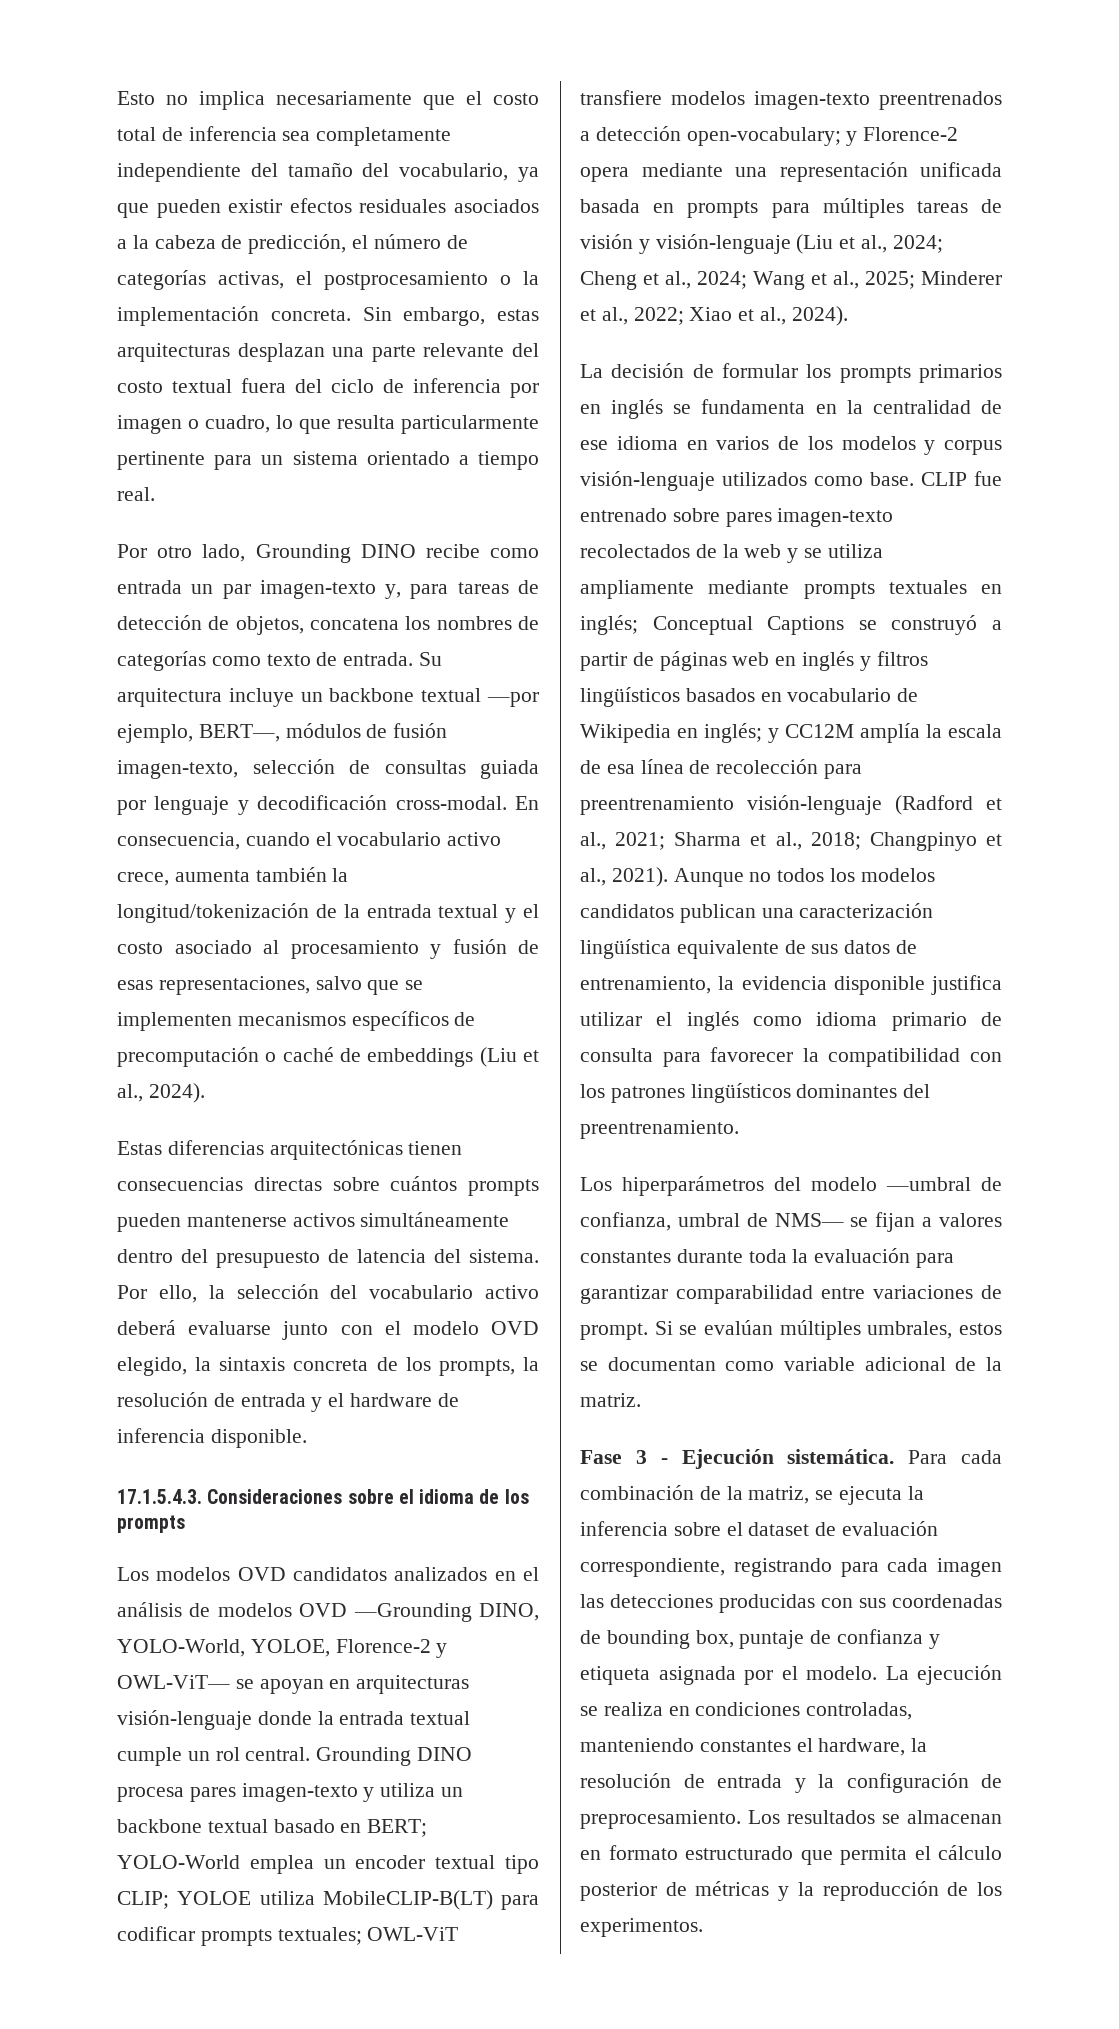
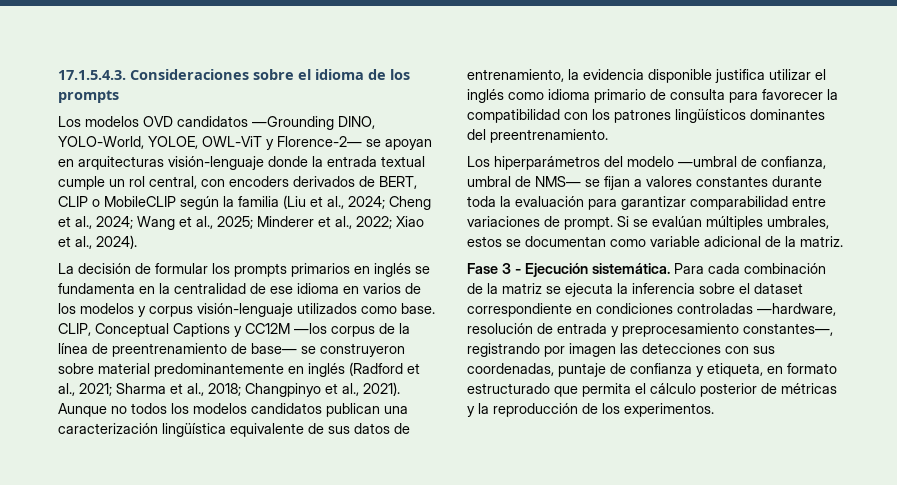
[117,91,539,110] [117,126,452,146] [117,162,539,182] [117,198,539,218] [117,234,468,254] [117,270,539,290] [117,306,539,326] [117,343,539,362] [117,378,539,398] [117,415,539,434] [117,451,539,470] [117,487,155,501] [117,544,539,563] [117,580,539,599] [117,615,539,635] [117,651,443,671] [117,688,539,707] [117,723,448,743] [117,759,539,779] [117,795,539,815] [117,832,502,850] [117,867,349,886] [117,903,539,923] [117,939,539,959] [117,976,424,995] [117,1011,476,1031] [117,1047,539,1067] [117,1083,205,1103] [117,1140,463,1160] [117,1176,539,1196] [117,1212,510,1232] [117,1249,539,1268] [117,1284,539,1303] [117,1320,539,1340] [117,1357,539,1376] [117,1392,459,1412] [117,1428,307,1448] Esto no implica necesariamente que el costo total de inferencia sea completamente independiente del tamaño del vocabulario, ya que pueden existir efectos residuales asociados a la cabeza de predicción, el número de categorías activas, el postprocesamiento o la implementación concreta. Sin embargo, estas arquitecturas desplazan una parte relevante del costo textual fuera del ciclo de inferencia por imagen o cuadro, lo que resulta particularmente pertinente para un sistema orientado a tiempo real. // Por otro lado, Grounding DINO recibe como entrada un par imagen-texto y, para tareas de detección de objetos, concatena los nombres de categorías como texto de entrada. Su arquitectura incluye un backbone textual —por ejemplo, BERT—, módulos de fusión imagen-texto, selección de consultas guiada por lenguaje y decodificación cross-modal. En consecuencia, cuando el vocabulario activo crece, aumenta también la longitud/tokenización de la entrada textual y el costo asociado al procesamiento y fusión de esas representaciones, salvo que se implementen mecanismos específicos de precomputación o caché de embeddings (Liu et al., 2024). // Estas diferencias arquitectónicas tienen consecuencias directas sobre cuántos prompts pueden mantenerse activos simultáneamente dentro del presupuesto de latencia del sistema. Por ello, la selección del vocabulario activo deberá evaluarse junto con el modelo OVD elegido, la sintaxis concreta de los prompts, la resolución de entrada y el hardware de inferencia disponible. // -> (58, 75) none
[394,1567,539,1581] [117,1602,348,1617] analizados en el análisis de modelos OVD -> (248, 121) none
[335,1639,448,1658] [117,1675,230,1689] Florence-2 y OWL-ViT— -> [202,136,362,150] OWL-ViT y Florence-2—
[245,1747,473,1766] [117,1783,464,1802] [117,1819,428,1837] [117,1855,539,1874] [117,1890,539,1910] [117,1926,459,1946] [580,90,1002,110] [580,126,959,146] [580,162,1002,182] [580,198,1002,218] [580,234,791,254] central. Grounding DINO procesa pares imagen-texto y utiliza un backbone textual basado en BERT; YOLO-World emplea un encoder textual tipo CLIP; YOLOE utiliza MobileCLIP-B(LT) para codificar prompts textuales; OWL-ViT transfiere modelos imagen-texto preentrenados a detección open-vocabulary; y Florence-2 opera mediante una representación unificada basada en prompts para múltiples tareas de visión y visión-lenguaje -> [149,176,417,189] [58,196,279,210] central, con encoders derivados de BERT, CLIP o MobileCLIP según la familia
[921,471,1002,486] [580,508,894,527] [580,544,883,563] [580,580,1002,599] [580,615,1002,635] [580,651,928,671] [580,687,919,707] [580,723,1002,743] [580,759,863,779] [580,795,882,815] CLIP fue entrenado sobre pares imagen-texto recolectados de la web y se utiliza ampliamente mediante prompts textuales en inglés; Conceptual Captions se construyó a partir de páginas web en inglés y filtros lingüísticos basados en vocabulario de Wikipedia en inglés; y CC12M amplía la escala de esa línea de recolección para preentrenamiento visión-lenguaje -> [58,323,410,337] [58,343,405,357] [58,363,345,377] CLIP, Conceptual Captions y CC12M —los corpus de la línea de preentrenamiento de base— se construyeron sobre material predominantemente en inglés
[748,1486,810,1504] matriz, -> [502,283,542,294] matriz
[815,1521,939,1536] [580,1558,929,1577] de evaluación correspondiente, registrando para cada -> [467,303,836,317] [467,323,833,337] [467,343,565,357] correspondiente en condiciones controladas —hardware, resolución de entrada y preprocesamiento constantes—, registrando por
[719,1594,815,1613] producidas -> (721, 348) none
[892,1594,1002,1608] [580,1629,940,1649] [580,1665,1002,1685] [580,1702,913,1720] [580,1738,928,1756] [580,1773,1002,1793] [580,1810,1002,1829] coordenadas de bounding box, puntaje de confianza y etiqueta asignada por el modelo. La ejecución se realiza en condiciones controladas, manteniendo constantes el hardware, la resolución de entrada y la configuración de preprocesamiento. Los resultados se almacenan -> [467,363,763,377] coordenadas, puntaje de confianza y etiqueta,

